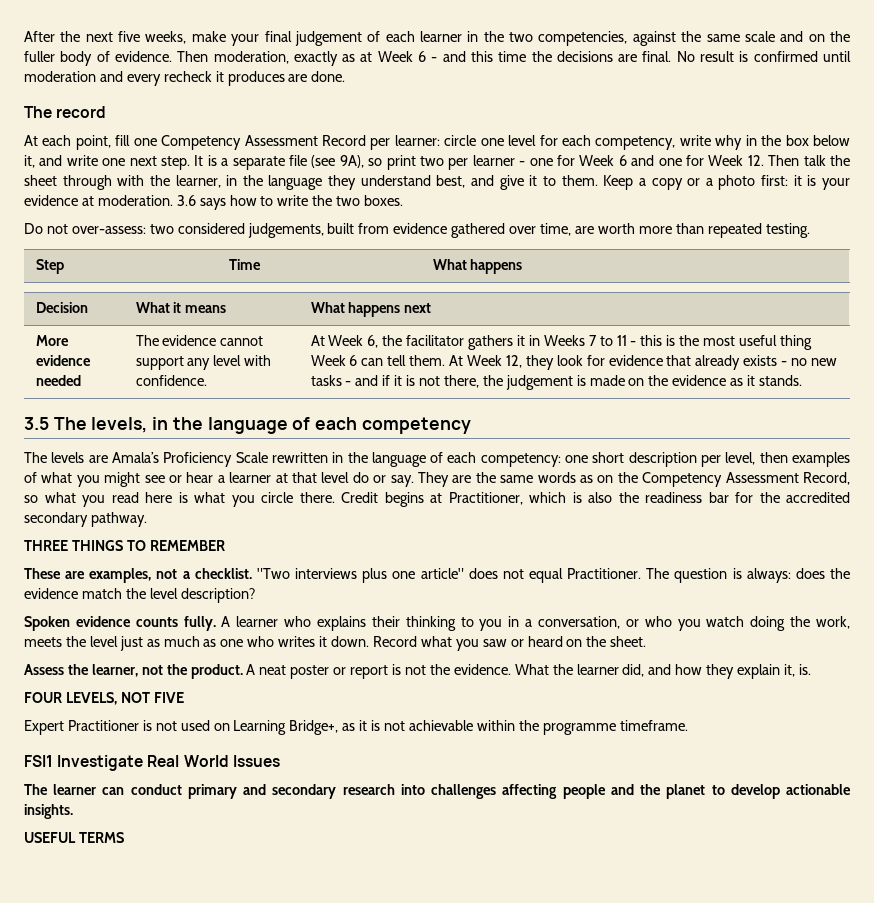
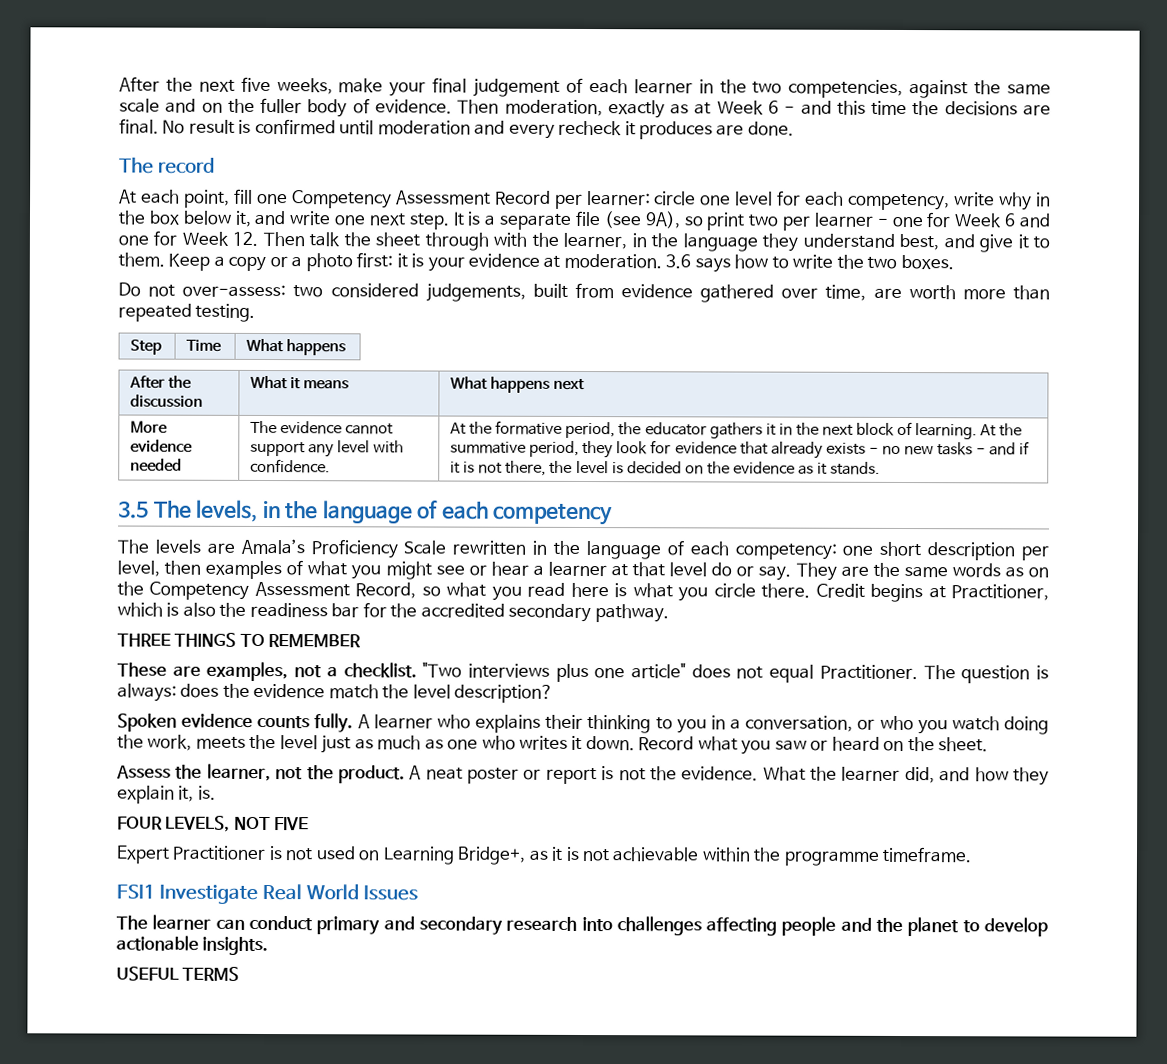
[35,302,88,313] Decision -> [129,375,193,389] [130,394,204,408] After the discussion
[328,335,812,350] [310,355,522,368] Week 6, the facilitator gathers it in Weeks 7 to 11 - this is the most useful thing Week 6 can tell them. At Week 12, -> [469,420,1023,440] [450,440,580,457] the formative period, the educator gathers it in the next block of learning. At the summative period,
[505,375,625,390] judgement is made -> [575,460,682,474] level is decided

